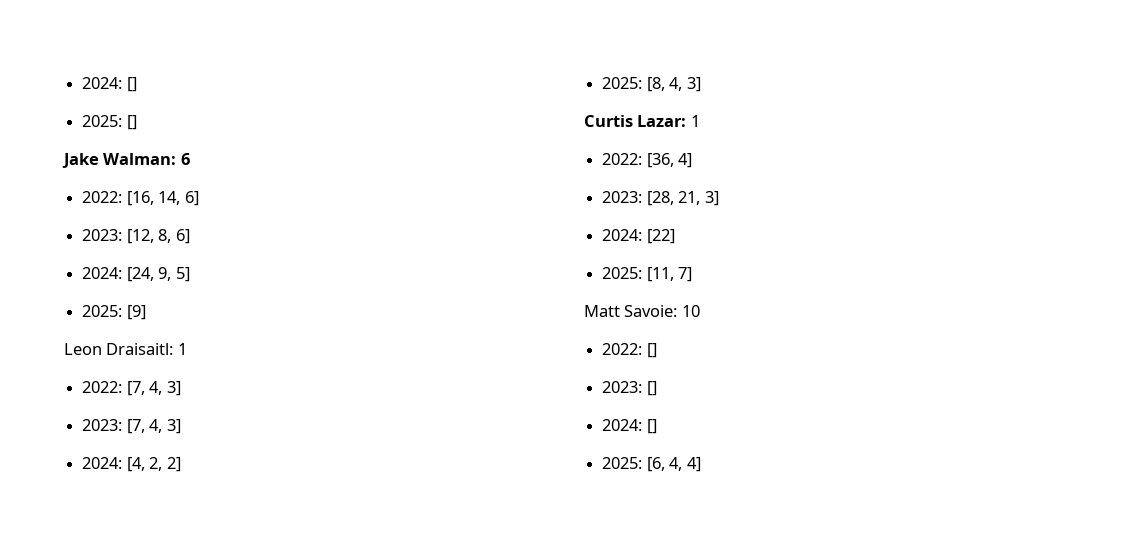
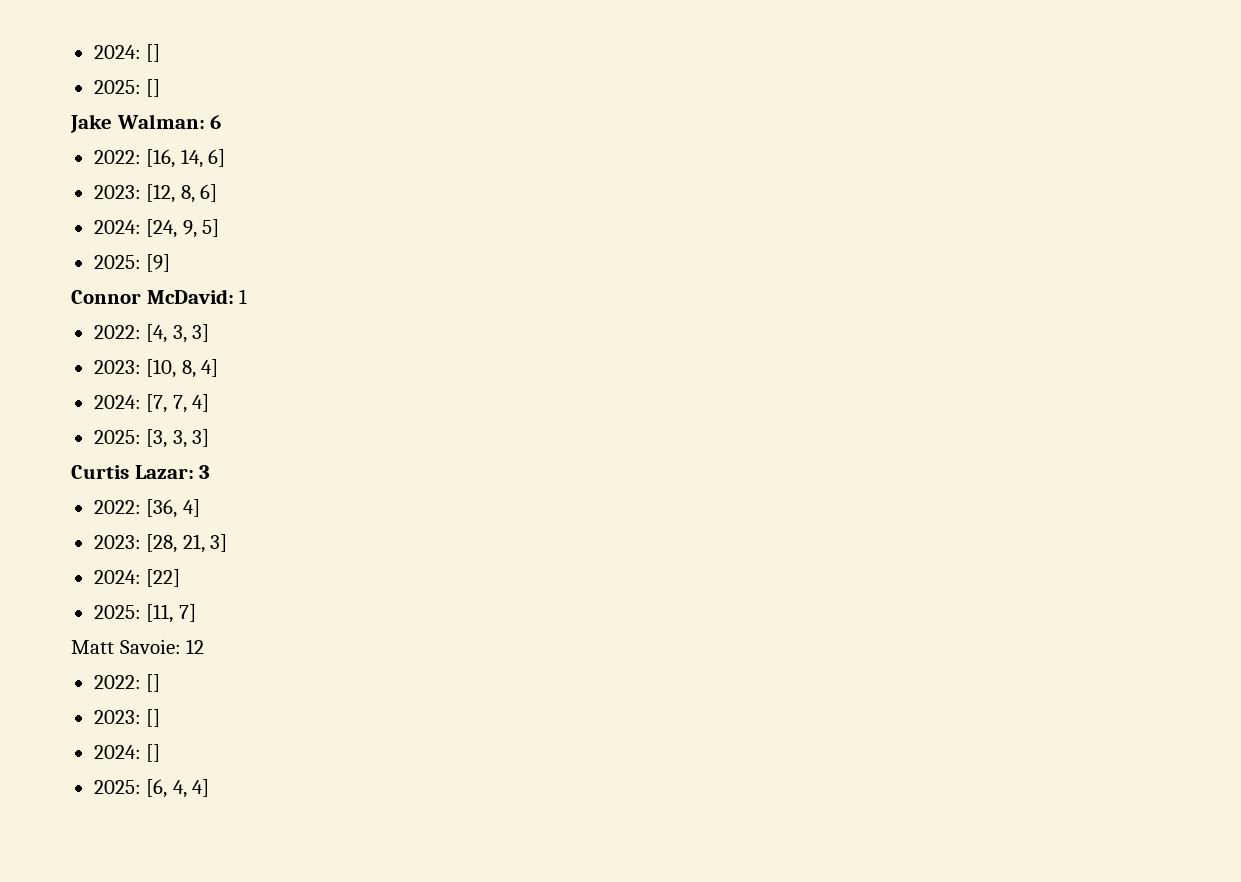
[64,343,187,355] [82,381,163,396] Leon Draisaitl: 1 // 2022: [7, 4, -> [71,289,248,304] [93,324,187,343] Connor McDavid: 1 // 2022: [4, 3,
[126,419,181,434] [82,457,181,472] [602,77,683,92] [7, 4, 3] // 2024: [4, 2, 2] // 2025: [8, 4, -> [146,359,219,378] [93,394,210,413] [93,429,187,448] [10, 8, 4] // 2024: [7, 7, 4] // 2025: [3, 3,
[690,115,700,127] 1 -> [199,465,211,479] 3
[681,305,700,317] 10 -> [186,639,205,654] 12

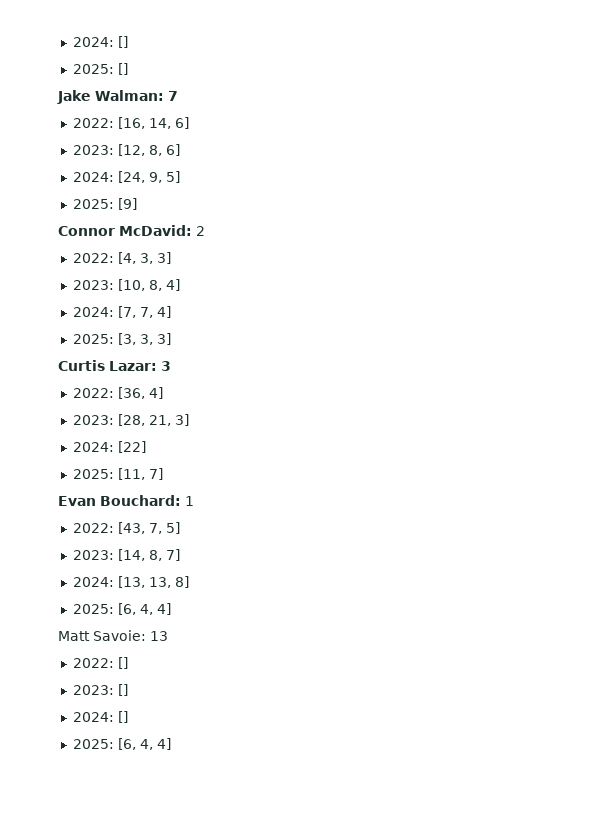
[210,115,222,129] 6 -> [168,91,178,101] 7
[239,289,248,304] 1 -> [196,226,205,236] 2
(196, 613) none -> [58,495,194,506] [72,522,180,534] [72,549,180,561] [72,576,189,588] [72,603,171,615] // Evan Bouchard: 1 // 2022: [43, 7, 5] // 2023: [14, 8, 7] // 2024: [13, 13, 8] // 2025: [6, 4, 4]
[186,639,205,654] 12 -> [150,631,168,641] 13

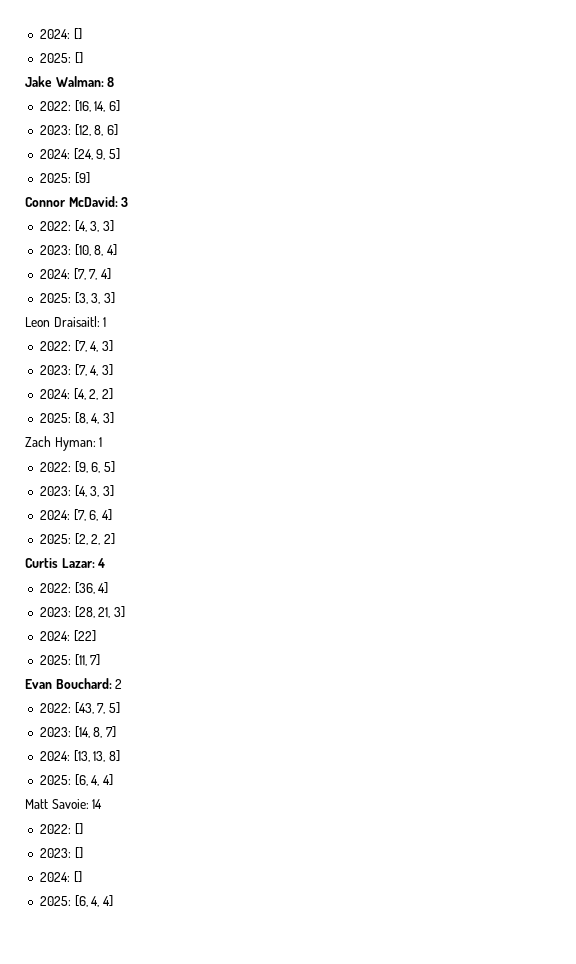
[168,91,178,101] 7 -> [107,77,115,87] 8
[196,226,205,236] 2 -> [121,197,129,207] 3
(171, 339) none -> [25,316,107,327] [39,340,113,352] [39,364,113,376] [39,388,113,400] [39,412,114,424] [25,436,103,451] [39,461,115,473] [39,485,114,497] [39,509,112,521] [39,533,115,545] // Leon Draisaitl: 1 // 2022: [7, 4, 3] // 2023: [7, 4, 3] // 2024: [4, 2, 2] // 2025: [8, 4, 3] // Zach Hyman: 1 // 2022: [9, 6, 5] // 2023: [4, 3, 3] // 2024: [7, 6, 4] // 2025: [2, 2, 2]
[161,361,171,371] 3 -> [97,558,106,568] 4
[185,496,194,506] 1 -> [115,679,123,689] 2
[150,631,168,641] 13 -> [92,799,103,809] 14

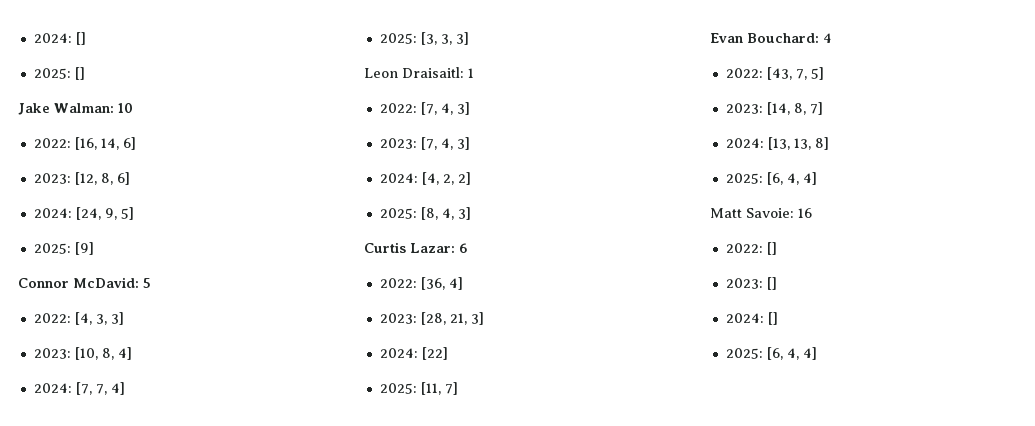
[107,77,115,87] 8 -> [118,103,133,113] 10
[121,197,129,207] 3 -> [143,278,151,288] 5
[25,436,103,451] [39,461,115,473] [39,485,114,497] [39,509,112,521] [39,533,115,545] // Zach Hyman: 1 // 2022: [9, 6, 5] // 2023: [4, 3, 3] // 2024: [7, 6, 4] // 2025: [2, 2, 2] -> (471, 213) none
[97,558,106,568] 4 -> [459,243,468,253] 6
[115,679,123,689] 2 -> [823,33,832,43] 4
[92,799,103,809] 14 -> [798,208,812,218] 16

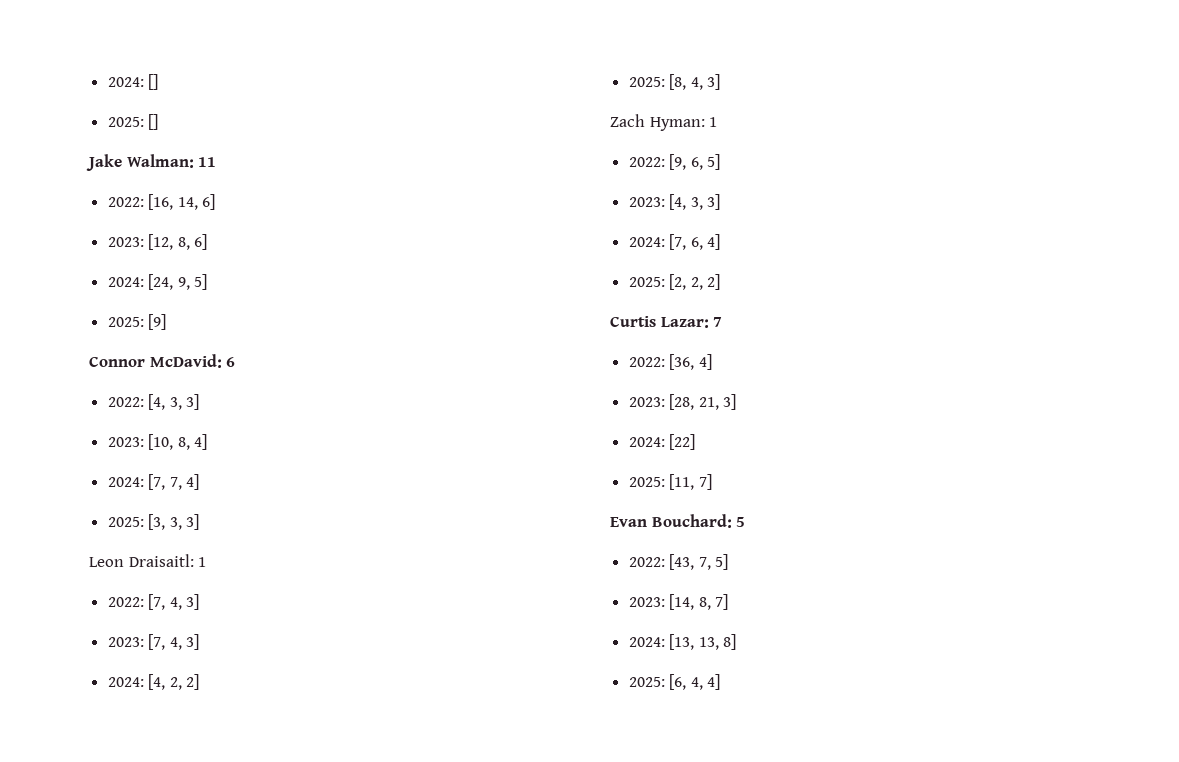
[118,103,133,113] 10 -> [198,157,217,167] 11
[143,278,151,288] 5 -> [226,357,236,367] 6
(471, 213) none -> [610,114,718,131] [628,154,721,170] [628,194,721,210] [628,234,721,250] [628,274,721,290] // Zach Hyman: 1 // 2022: [9, 6, 5] // 2023: [4, 3, 3] // 2024: [7, 6, 4] // 2025: [2, 2, 2]
[459,243,468,253] 6 -> [713,317,723,327] 7
[823,33,832,43] 4 -> [736,517,746,527] 5
[710,208,812,218] [725,242,777,255] [725,277,777,290] [725,312,778,325] [725,347,817,360] // Matt Savoie: 16 // 2022: [] // 2023: [] // 2024: [] // 2025: [6, 4, 4] -> (721, 682) none

